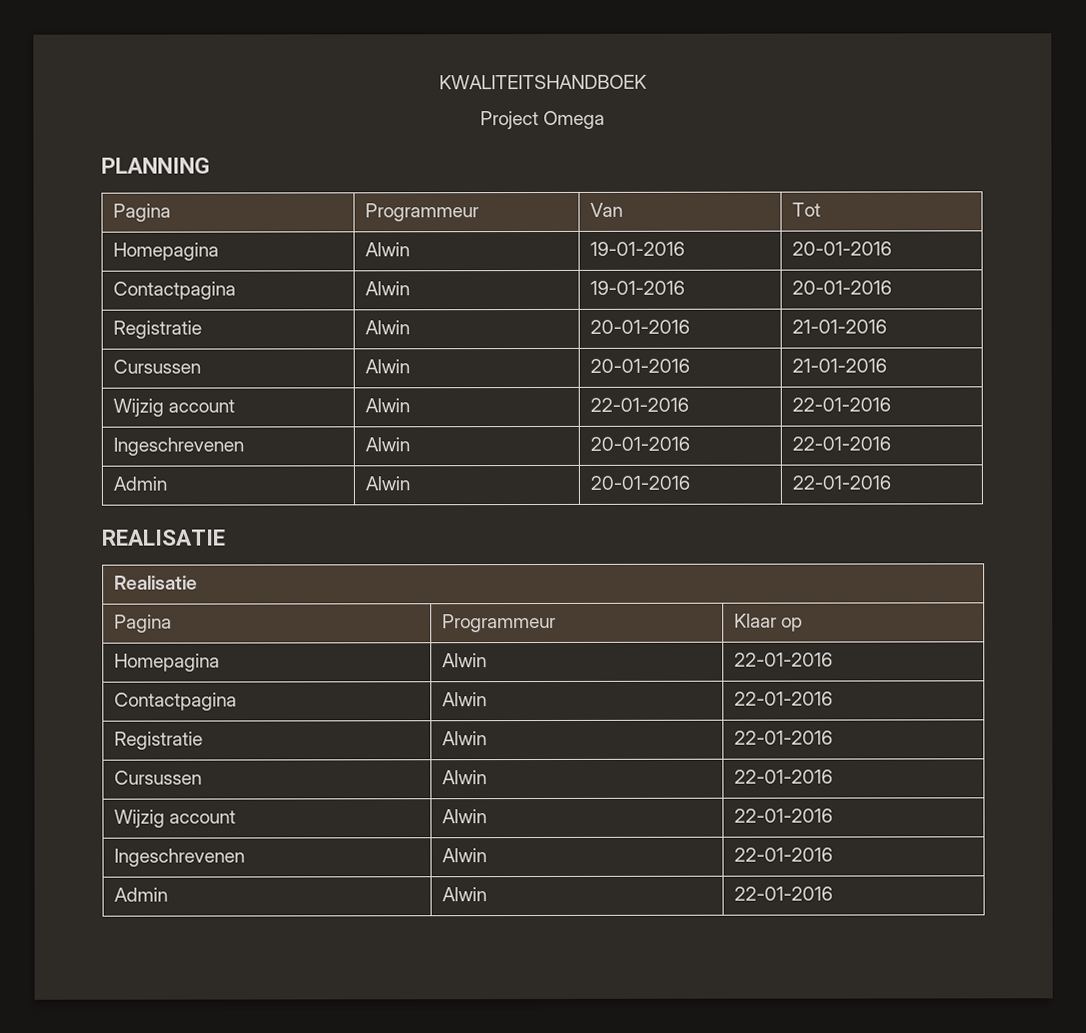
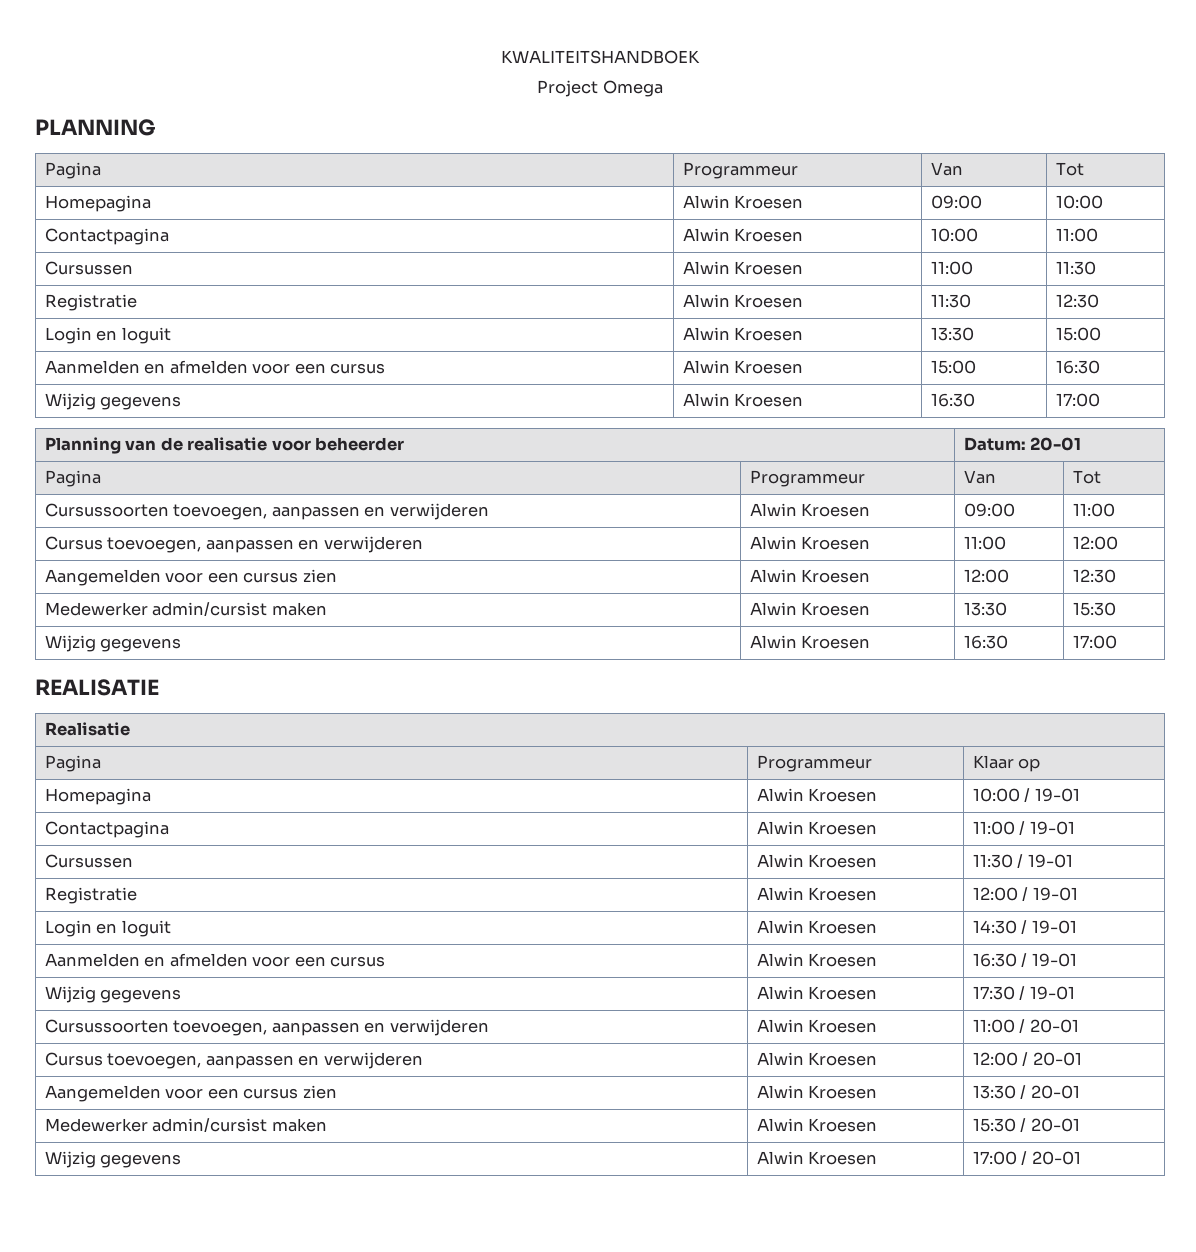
[590,241,686,256] [792,241,893,256] [113,281,237,300] [365,281,411,296] [590,280,686,295] [792,280,893,295] [113,320,203,339] [365,320,411,335] [590,319,691,334] [792,319,888,334] [113,359,202,374] [365,359,411,374] [590,358,691,373] [792,358,888,373] [113,398,236,417] [365,398,411,413] [590,397,690,412] [792,397,892,412] [113,437,245,456] [365,437,411,452] [590,436,691,451] [792,436,892,451] [113,476,168,491] [365,476,411,491] [590,475,691,490] [792,475,892,490] | 19-01-2016 | 20-01-2016 // Contactpagina | Alwin | 19-01-2016 | 20-01-2016 // Registratie | Alwin | 20-01-2016 | 21-01-2016 // Cursussen | Alwin | 20-01-2016 | 21-01-2016 // Wijzig account | Alwin | 22-01-2016 | 22-01-2016 // Ingeschrevenen | Alwin | 20-01-2016 | 22-01-2016 // Admin | Alwin | 20-01-2016 | 22-01-2016 -> [734,195,804,209] [930,195,982,209] [1055,195,1103,209] [44,228,169,245] [682,228,804,242] [930,228,978,242] [1055,228,1098,242] [44,261,133,275] [682,261,804,275] [930,261,973,275] [1055,261,1096,275] [44,294,137,311] [682,294,804,308] [930,294,971,308] [1055,294,1099,308] [44,327,171,344] [682,327,804,341] [930,327,974,341] [1055,327,1101,341] [44,360,386,374] [682,360,804,374] [930,360,976,374] [1055,360,1100,374] [44,393,182,410] [682,393,804,407] [930,393,975,407] [1055,393,1100,407] [44,437,405,454] [963,437,1082,451] [44,470,101,487] [749,470,865,487] [963,470,996,484] [1072,470,1101,484] [44,503,489,520] [749,503,871,517] [963,503,1015,517] [1072,503,1115,517] [44,536,423,553] [749,536,871,550] [963,536,1006,550] [1072,536,1118,550] [44,569,337,586] [749,569,871,583] [963,569,1009,583] [1072,569,1116,583] [44,602,327,616] [749,602,871,616] [963,602,1007,616] [1072,602,1116,616] [44,635,182,652] [749,635,871,649] [963,635,1008,649] [1072,635,1117,649] Kroesen | 09:00 | 10:00 // Contactpagina | Alwin Kroesen | 10:00 | 11:00 // Cursussen | Alwin Kroesen | 11:00 | 11:30 // Registratie | Alwin Kroesen | 11:30 | 12:30 // Login en loguit | Alwin Kroesen | 13:30 | 15:00 // Aanmelden en afmelden voor een cursus | Alwin Kroesen | 15:00 | 16:30 // Wijzig gegevens | Alwin Kroesen | 16:30 | 17:00 // Planning van de realisatie voor beheerder | Datum: 20-01 // Pagina | Programmeur | Van | Tot // Cursussoorten toevoegen, aanpassen en verwijderen | Alwin Kroesen | 09:00 | 11:00 // Cursus toevoegen, aanpassen en verwijderen | Alwin Kroesen | 11:00 | 12:00 // Aangemelden voor een cursus zien | Alwin Kroesen | 12:00 | 12:30 // Medewerker admin/cursist maken | Alwin Kroesen | 13:30 | 15:30 // Wijzig gegevens | Alwin Kroesen | 16:30 | 17:00
[734,652,834,667] [114,692,238,711] [442,692,488,707] [734,691,834,706] [114,731,204,750] [442,731,488,746] [734,730,834,745] [114,770,203,785] [442,770,488,785] [734,769,834,784] [114,809,237,828] [442,809,488,824] [734,808,834,823] [114,848,246,867] [442,848,488,863] [734,847,834,862] [114,887,169,902] [442,887,488,902] [734,886,834,901] | 22-01-2016 // Contactpagina | Alwin | 22-01-2016 // Registratie | Alwin | 22-01-2016 // Cursussen | Alwin | 22-01-2016 // Wijzig account | Alwin | 22-01-2016 // Ingeschrevenen | Alwin | 22-01-2016 // Admin | Alwin | 22-01-2016 -> [808,788,878,802] [972,788,1080,802] [44,821,169,838] [756,821,878,835] [972,821,1075,835] [44,854,133,868] [756,854,878,868] [972,854,1073,868] [44,887,137,904] [756,887,878,901] [972,887,1078,901] [44,920,171,937] [756,920,878,934] [972,920,1077,934] [44,953,386,967] [756,953,878,967] [972,953,1077,967] [44,986,182,1003] [756,986,878,1000] [972,986,1075,1000] [44,1019,489,1036] [756,1019,878,1033] [972,1019,1079,1033] [44,1052,423,1069] [756,1052,878,1066] [972,1052,1082,1066] [44,1085,337,1102] [756,1085,878,1099] [972,1085,1080,1099] [44,1118,327,1132] [756,1118,878,1132] [972,1118,1080,1132] [44,1151,182,1168] [756,1151,878,1165] [972,1151,1081,1165] Kroesen | 10:00 / 19-01 // Contactpagina | Alwin Kroesen | 11:00 / 19-01 // Cursussen | Alwin Kroesen | 11:30 / 19-01 // Registratie | Alwin Kroesen | 12:00 / 19-01 // Login en loguit | Alwin Kroesen | 14:30 / 19-01 // Aanmelden en afmelden voor een cursus | Alwin Kroesen | 16:30 / 19-01 // Wijzig gegevens | Alwin Kroesen | 17:30 / 19-01 // Cursussoorten toevoegen, aanpassen en verwijderen | Alwin Kroesen | 11:00 / 20-01 // Cursus toevoegen, aanpassen en verwijderen | Alwin Kroesen | 12:00 / 20-01 // Aangemelden voor een cursus zien | Alwin Kroesen | 13:30 / 20-01 // Medewerker admin/cursist maken | Alwin Kroesen | 15:30 / 20-01 // Wijzig gegevens | Alwin Kroesen | 17:00 / 20-01

